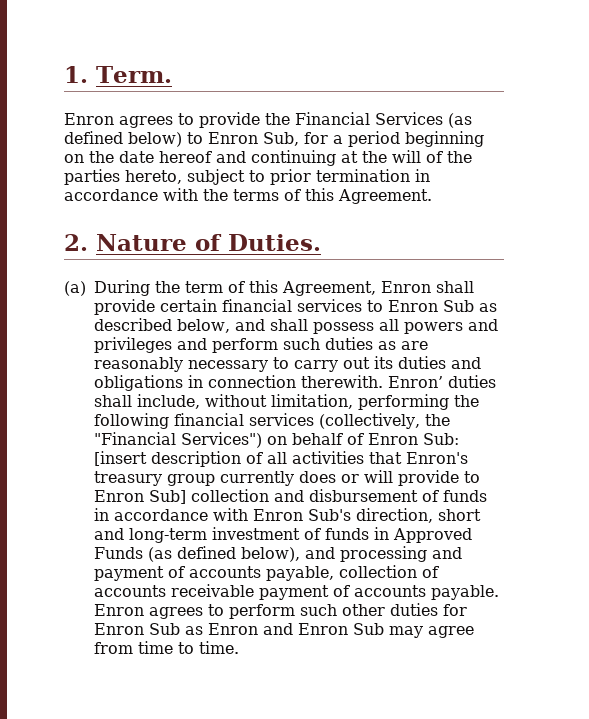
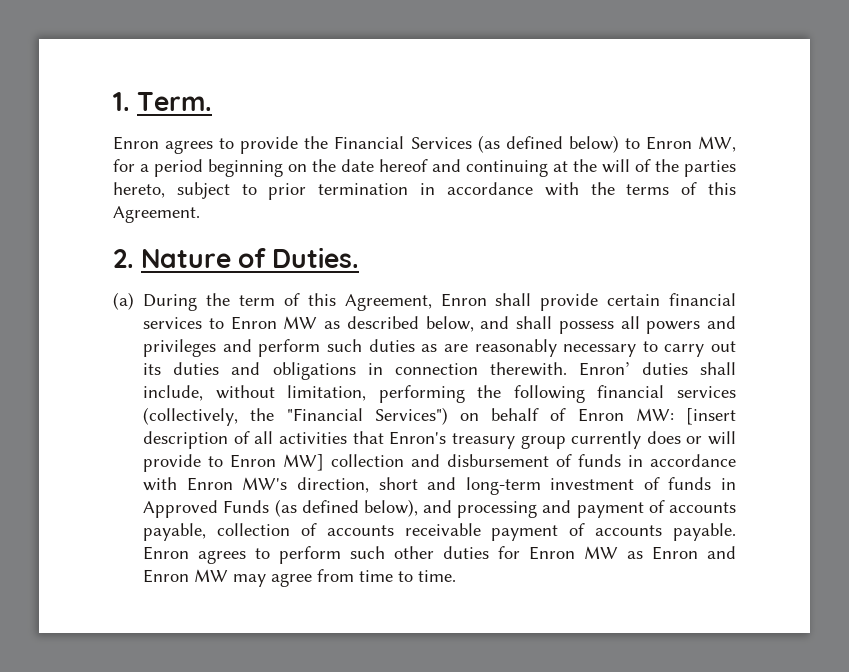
[263,132,299,146] Sub, -> [698,136,736,152] MW,
[443,300,474,312] Sub -> [283,316,318,329] MW
[423,433,459,445] Sub: -> [635,408,674,421] MW:
[149,490,186,504] Sub] -> [283,454,325,471] MW]
[308,509,351,521] Sub's -> [242,477,288,490] MW's
[149,623,180,635] Sub -> [584,546,619,559] MW
[353,623,384,635] Sub -> [194,569,229,582] MW

